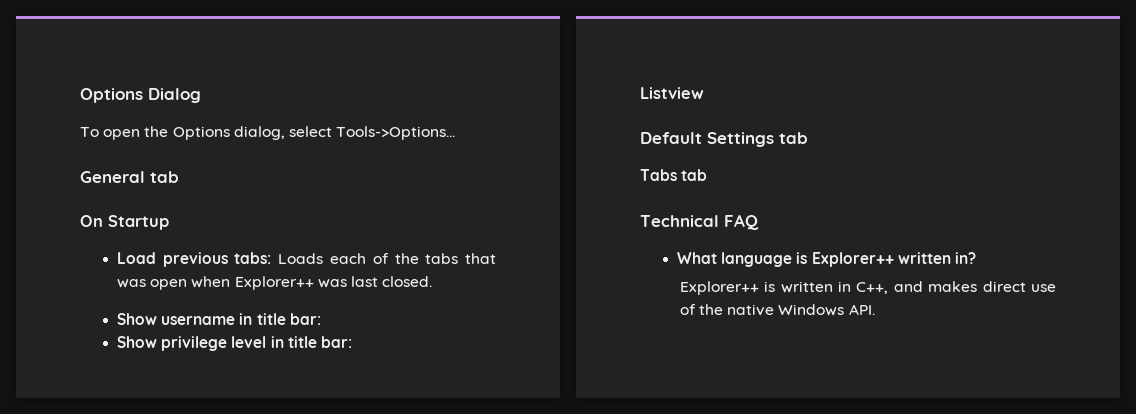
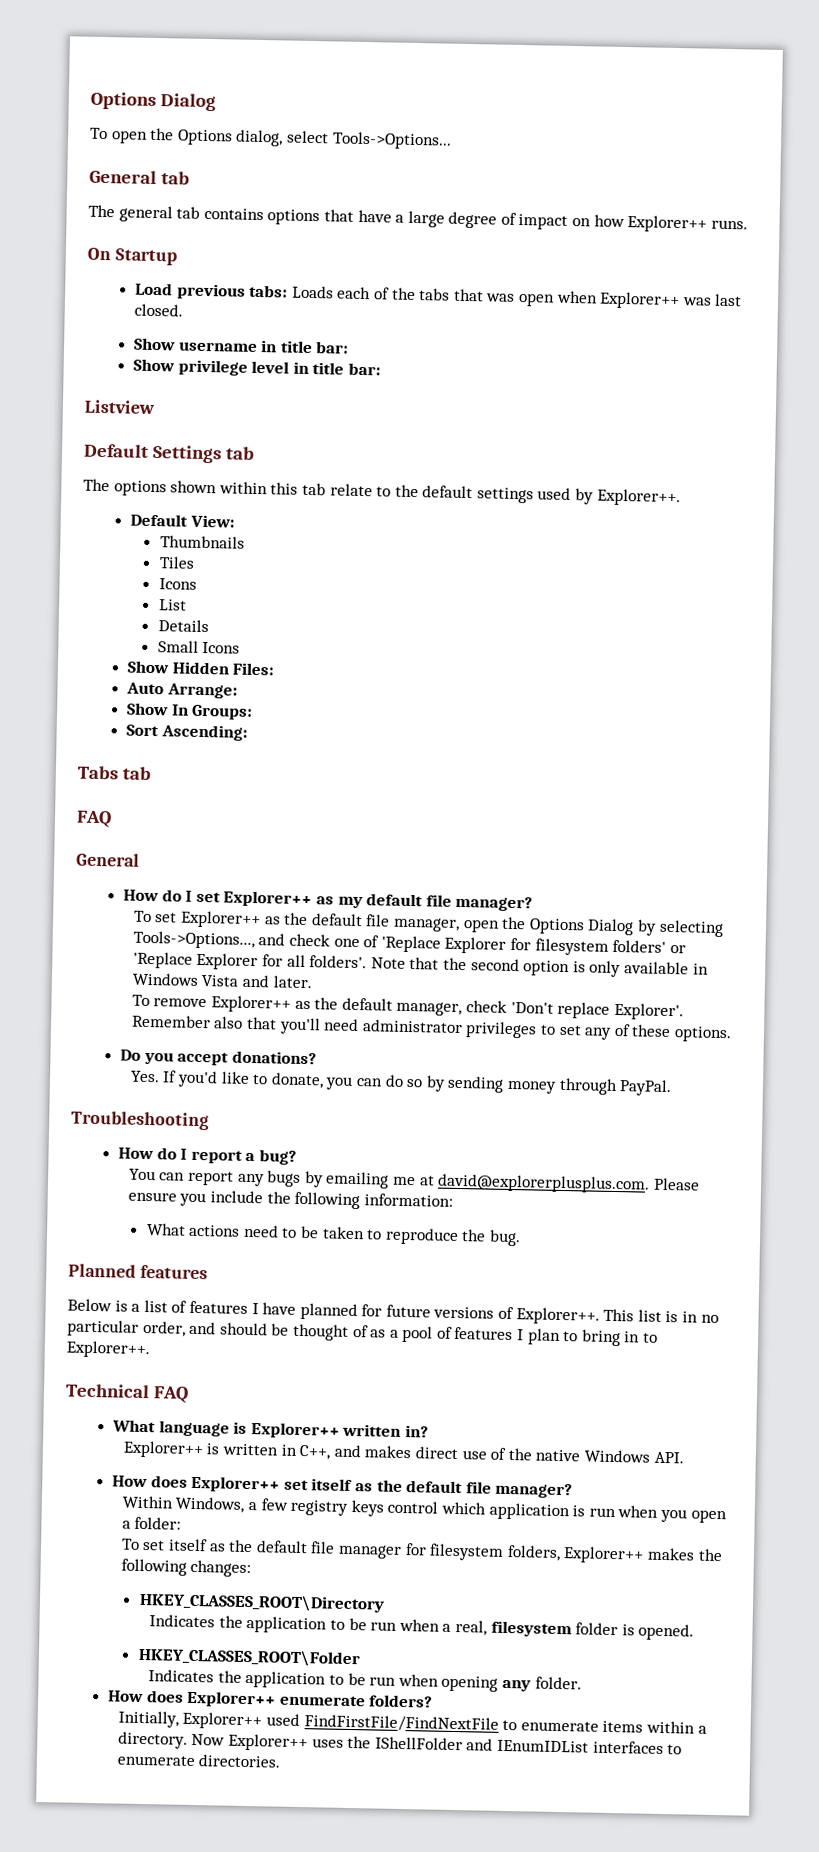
(179, 177) none -> [88,204,748,233] // The general tab contains options that have a large degree of impact on how Explorer++ runs.
[640,169,708,181] Tabs tab -> [83,478,681,507] [130,513,235,528] [159,535,245,549] [158,556,195,569] [158,578,197,590] [158,599,187,611] [157,619,209,633] [157,640,241,654] [127,660,276,676] [126,682,238,699] [127,702,254,720] [126,724,248,741] [77,765,152,781] [76,810,112,828] [76,852,140,867] [123,889,534,912] [133,910,724,938] [132,930,686,956] [132,951,709,978] [131,972,313,989] [131,994,684,1021] [131,1014,732,1043] [120,1049,317,1066] [129,1070,673,1097] [71,1110,209,1131] [118,1147,298,1165] [128,1168,700,1194] [127,1190,453,1210] [146,1223,521,1247] [68,1263,208,1280] [67,1298,719,1325] [67,1319,659,1347] [66,1340,150,1359] The options shown within this tab relate to the default settings used by Explorer++. // Default View: // Thumbnails // Tiles // Icons // List // Details // Small Icons // Show Hidden Files: // Auto Arrange: // Show In Groups: // Sort Ascending: // Tabs tab // FAQ // General // How do I set Explorer++ as my default file manager? // To set Explorer++ as the default file manager, open the Options Dialog by selecting Tools->Options..., and check one of 'Replace Explorer for filesystem folders' or 'Replace Explorer for all folders'. Note that the second option is only available in Windows Vista and later. // To remove Explorer++ as the default manager, check 'Don't replace Explorer'. Remember also that you'll need administrator privileges to set any of these options. // Do you accept donations? // Yes. If you'd like to donate, you can do so by sending money through PayPal. // Troubleshooting // How do I report a bug? // You can report any bugs by emailing me at david@explorerplusplus.com. Please ensure you include the following information: // What actions need to be taken to reproduce the bug. // Planned features // Below is a list of features I have planned for future versions of Explorer++. This list is in no particular order, and should be thought of as a pool of features I plan to bring in to Explorer++.
(875, 309) none -> [112,1475,574,1499] [121,1495,727,1524] [121,1516,182,1530] [120,1538,723,1564] [120,1558,252,1578] [138,1592,385,1613] [149,1614,695,1641] [137,1647,361,1668] [148,1669,582,1692] [108,1690,434,1708] [117,1710,707,1734] [117,1731,683,1755] [116,1754,282,1768] // How does Explorer++ set itself as the default file manager? // Within Windows, a few registry keys control which application is run when you open a folder: // To set itself as the default file manager for filesystem folders, Explorer++ makes the following changes: // HKEY_CLASSES_ROOT\Directory // Indicates the application to be run when a real, filesystem folder is opened. // HKEY_CLASSES_ROOT\Folder // Indicates the application to be run when opening any folder. // How does Explorer++ enumerate folders? // Initially, Explorer++ used FindFirstFile/FindNextFile to enumerate items within a directory. Now Explorer++ uses the IShellFolder and IEnumIDList interfaces to enumerate directories.

